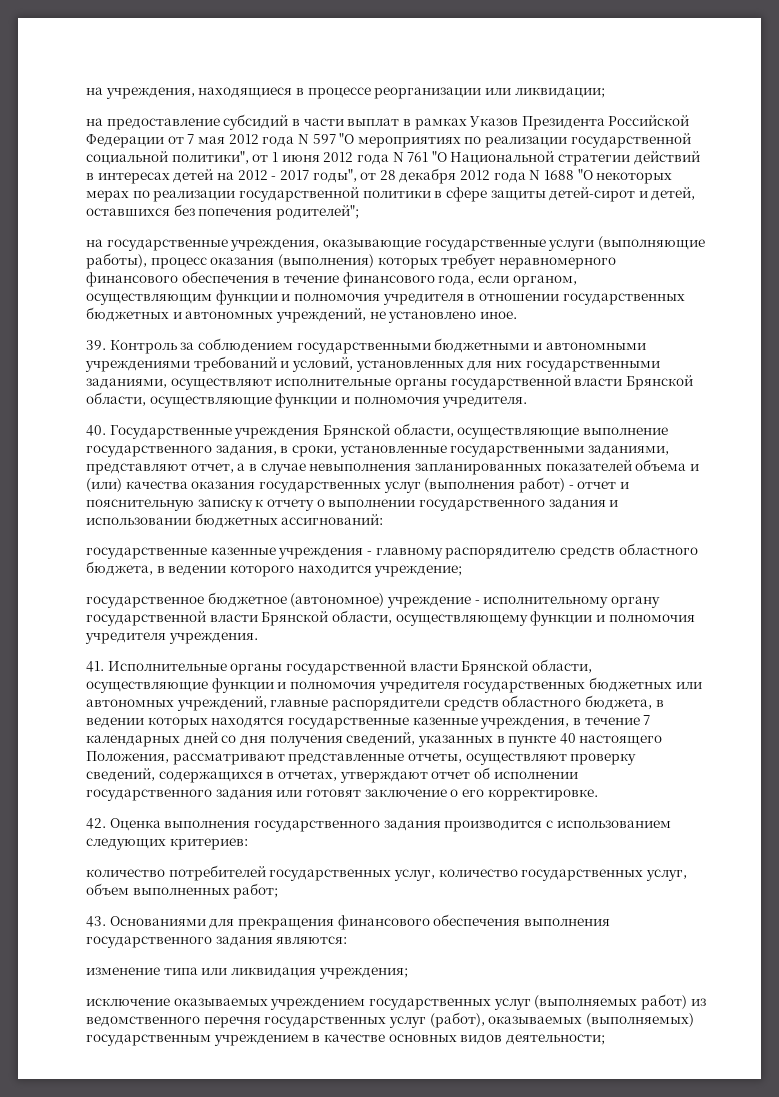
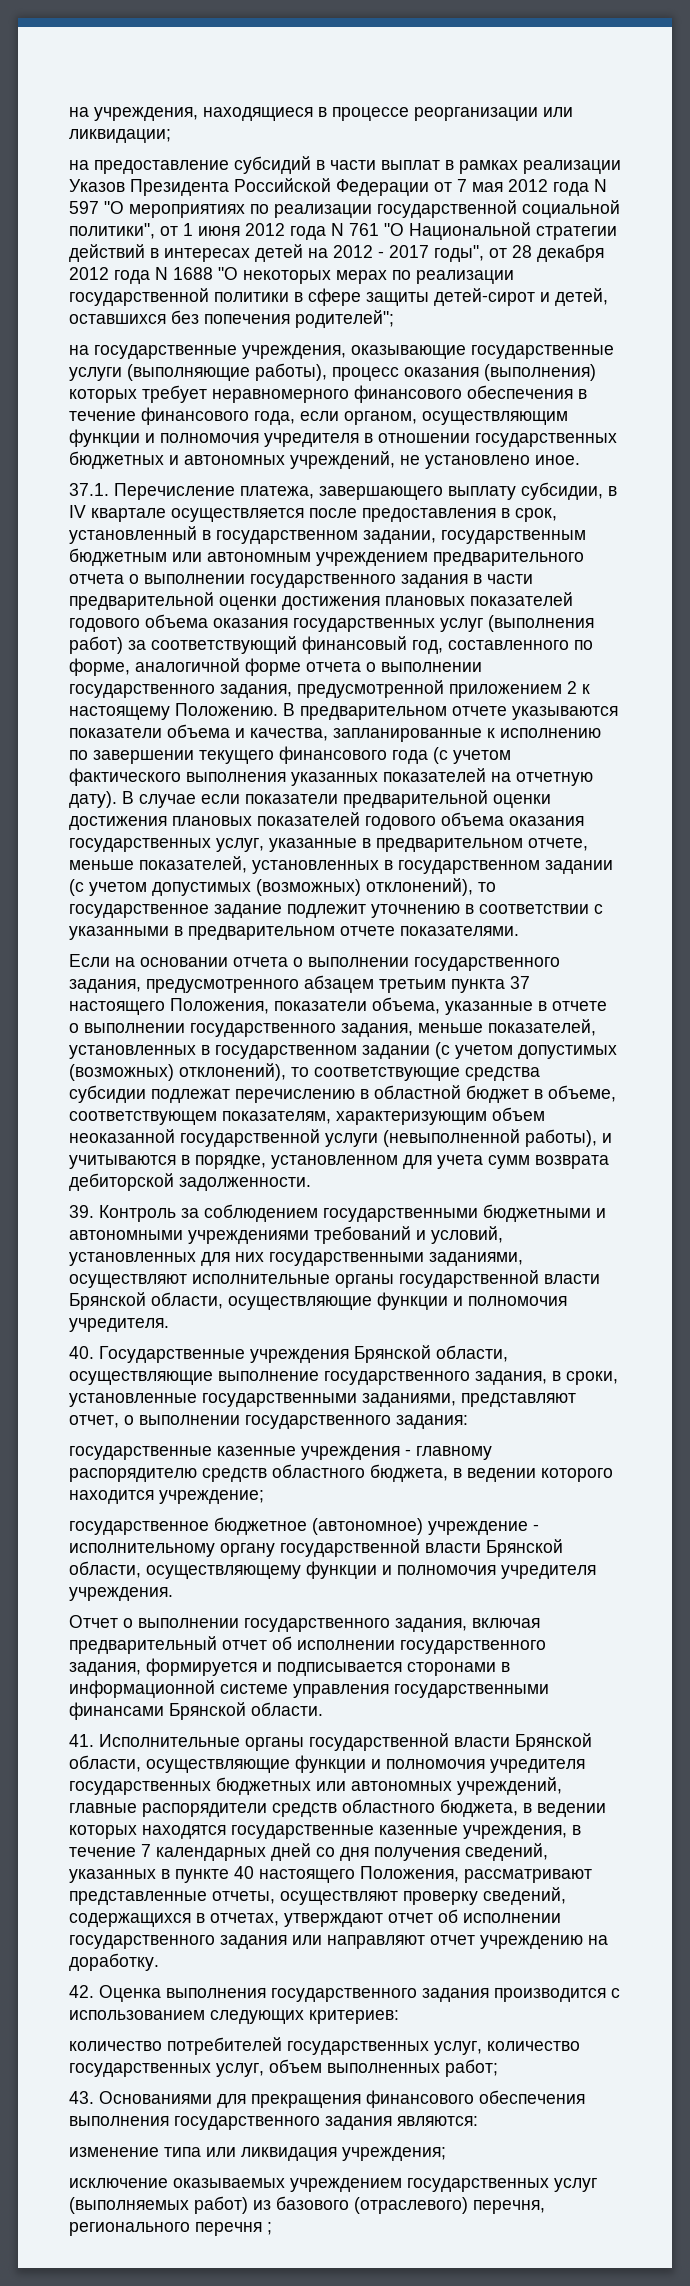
(467, 124) none -> [523,160,621,174] реализации
(517, 315) none -> [69,482,617,500] [69,505,557,522] [69,526,586,544] [69,548,584,566] [69,574,533,588] [69,592,573,610] [69,614,594,632] [69,636,593,654] [69,658,482,676] [69,680,590,698] [69,703,618,720] [69,724,601,742] [69,746,511,764] [69,768,593,786] [69,790,551,808] [69,812,584,830] [69,838,588,852] [69,856,613,874] [69,878,496,896] [69,904,603,918] [69,926,519,940] [69,954,560,971] [69,975,530,993] [69,997,607,1015] [69,1019,596,1037] [69,1042,617,1059] [69,1063,540,1081] [69,1085,616,1103] [69,1107,545,1125] [69,1129,612,1147] [69,1155,609,1169] [69,1173,311,1191] // 37.1. Перечисление платежа, завершающего выплату субсидии, в IV квартале осуществляется после предоставления в срок, установленный в государственном задании, государственным бюджетным или автономным учреждением предварительного отчета о выполнении государственного задания в части предварительной оценки достижения плановых показателей годового объема оказания государственных услуг (выполнения работ) за соответствующий финансовый год, составленного по форме, аналогичной форме отчета о выполнении государственного задания, предусмотренной приложением 2 к настоящему Положению. В предварительном отчете указываются показатели объема и качества, запланированные к исполнению по завершении текущего финансового года (с учетом фактического выполнения указанных показателей на отчетную дату). В случае если показатели предварительной оценки достижения плановых показателей годового объема оказания государственных услуг, указанные в предварительном отчете, меньше показателей, установленных в государственном задании (с учетом допустимых (возможных) отклонений), то государственное задание подлежит уточнению в соответствии с указанными в предварительном отчете показателями. // Если на основании отчета о выполнении государственного задания, предусмотренного абзацем третьим пункта 37 настоящего Положения, показатели объема, указанные в отчете о выполнении государственного задания, меньше показателей, установленных в государственном задании (с учетом допустимых (возможных) отклонений), то соответствующие средства субсидии подлежат перечислению в областной бюджет в объеме, соответствующем показателям, характеризующим объем неоказанной государственной услуги (невыполненной работы), и учитываются в порядке, установленном для учета сумм возврата дебиторской задолженности.
[237,459,699,475] [86,477,629,493] [86,499,619,511] [86,513,384,528] а в случае невыполнения запланированных показателей объема и (или) качества оказания государственных услуг (выполнения работ) - отчет и пояснительную записку к отчету о выполнении государственного задания и использовании бюджетных ассигнований: -> [124,1415,468,1429] о выполнении государственного задания:
(258, 638) none -> [69,1615,540,1632] [69,1636,546,1654] [69,1658,510,1676] [69,1680,549,1698] [69,1702,323,1720] // Отчет о выполнении государственного задания, включая предварительный отчет об исполнении государственного задания, формируется и подписывается сторонами в информационной системе управления государственными финансами Брянской области.
[305,789,598,801] готовят заключение о его корректировке. -> [327,1935,608,1949] [69,1953,159,1971] направляют отчет учреждению на доработку.
[86,1012,694,1028] [86,1034,605,1046] ведомственного перечня государственных услуг (работ), оказываемых (выполняемых) государственным учреждением в качестве основных видов деятельности; -> [276,2196,545,2214] [69,2222,272,2236] базового (отраслевого) перечня, регионального перечня ;

